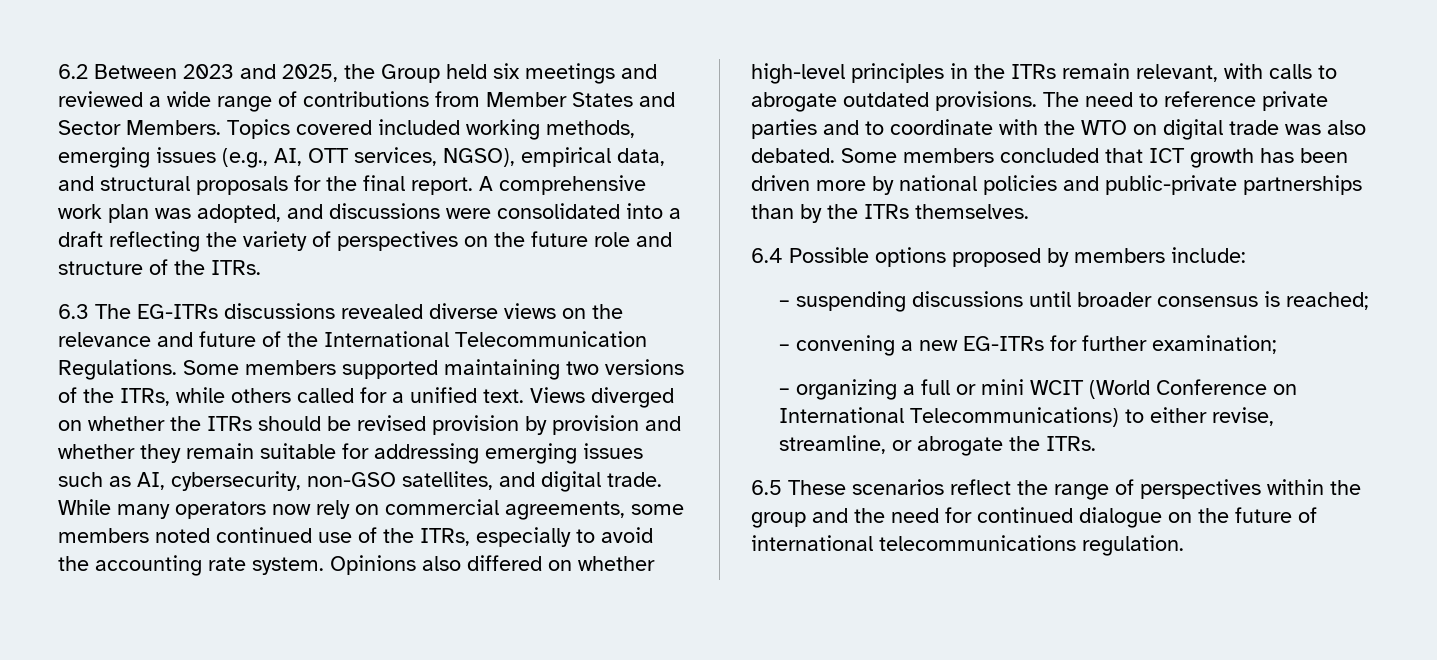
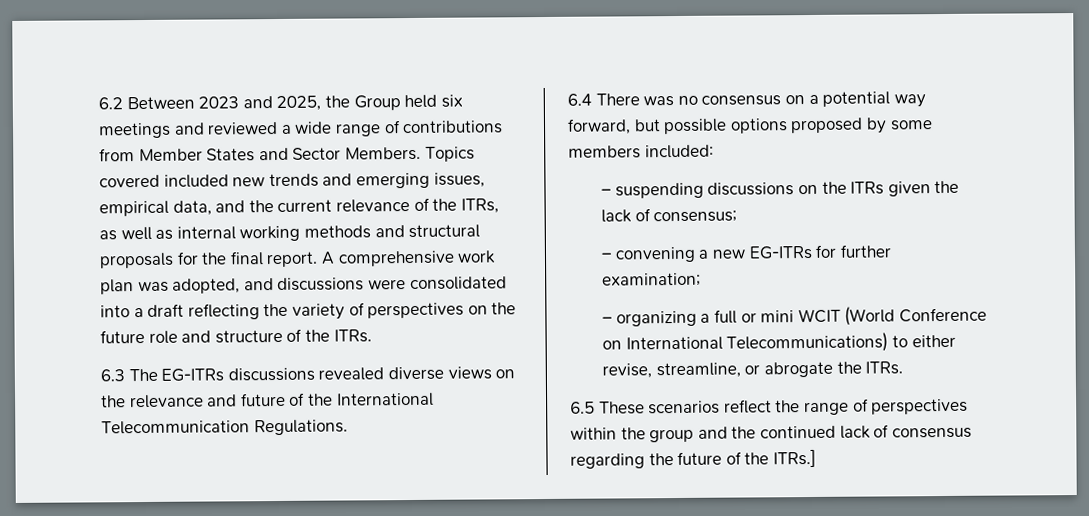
[466,119,635,140] [58,147,665,168] working methods, emerging issues (e.g., AI, OTT services, NGSO), empirical data, -> [232,172,485,189] [99,197,499,217] [99,225,371,242] new trends and emerging issues, empirical data, and the current relevance of the ITRs, as well as internal working methods
[183,359,684,380] [58,387,674,408] [58,415,681,435] [58,443,643,464] [58,471,662,492] [58,499,684,520] [58,527,653,547] [58,555,655,576] [751,63,1337,84] [751,91,1328,112] [751,119,1366,140] [751,148,1348,168] [751,175,1362,195] [751,204,1029,223] [751,247,1246,267] [778,291,1369,312] Some members supported maintaining two versions of the ITRs, while others called for a unified text. Views diverged on whether the ITRs should be revised provision by provision and whether they remain suitable for addressing emerging issues such as AI, cybersecurity, non-GSO satellites, and digital trade. While many operators now rely on commercial agreements, some members noted continued use of the ITRs, especially to avoid the accounting rate system. Opinions also differed on whether high-level principles in the ITRs remain relevant, with calls to abrogate outdated provisions. The need to reference private parties and to coordinate with the WTO on digital trade was also debated. Some members concluded that ICT growth has been driven more by national policies and public-private partnerships than by the ITRs themselves. // 6.4 Possible options proposed by members include: // – suspending discussions until broader consensus is reached; -> [567,91,926,108] [567,117,933,135] [568,144,714,159] [601,180,960,199] [601,208,738,223] // 6.4 There was no consensus on a potential way forward, but possible options proposed by some members included: // – suspending discussions on the ITRs given the lack of consensus;
[891,507,1317,528] [751,535,1184,556] need for continued dialogue on the future of international telecommunications regulation. -> [759,424,972,439] [570,448,816,469] continued lack of consensus regarding the future of the ITRs.]

